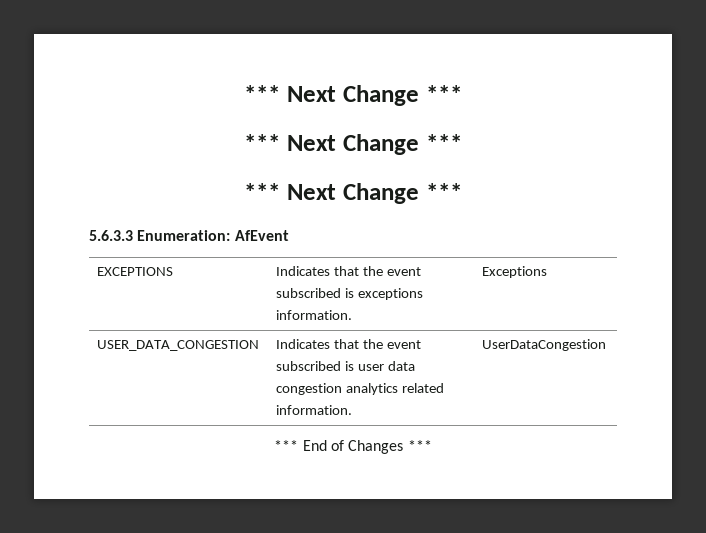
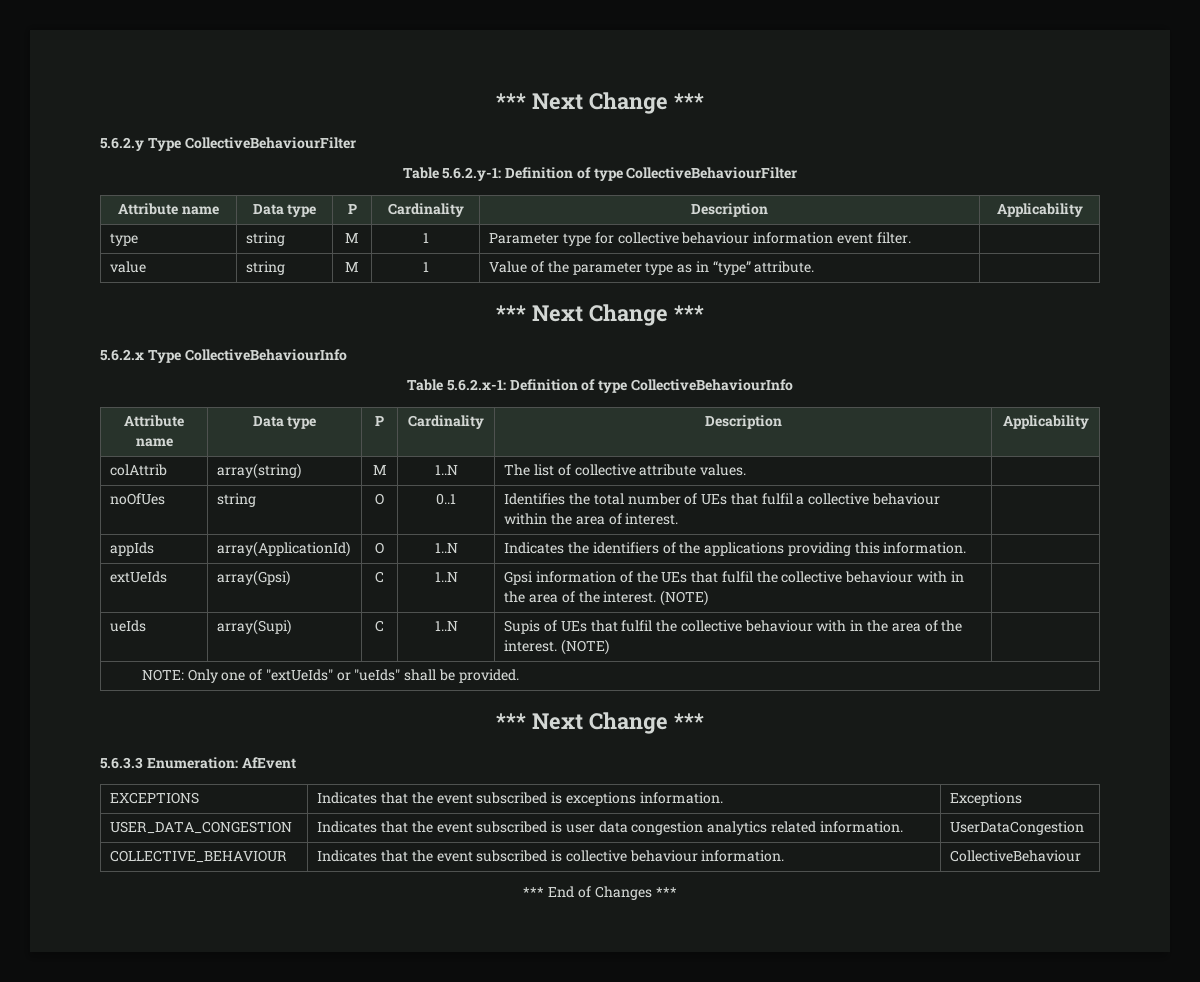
[244,85,462,106] [244,134,462,155] *** Next Change *** // *** Next Change *** -> [496,92,704,114] [100,137,356,151] [402,167,798,181] [118,203,219,215] [252,204,317,217] [347,204,357,214] [387,203,464,217] [691,203,768,217] [996,203,1083,217] [110,233,139,246] [246,232,286,246] [345,233,359,243] [422,233,429,243] [489,232,911,246] [110,261,147,273] [246,261,286,275] [345,262,359,272] [422,262,429,272] [489,261,815,275] [496,304,704,326] [100,349,347,363] [407,379,793,393] [124,415,184,427] [135,438,173,447] [252,416,317,429] [375,416,384,426] [408,415,484,429] [704,415,782,429] [1002,415,1089,429] [110,464,168,476] [217,463,302,479] [372,465,387,475] [434,465,458,475] [504,464,747,476] [110,493,166,505] [217,493,257,507] [375,493,384,505] [436,493,456,505] [504,493,940,505] [504,513,679,525] [110,542,155,556] [217,541,351,557] [375,542,384,554] [434,543,458,553] [504,542,967,556] [110,571,168,583] [217,570,291,586] [375,571,384,583] [434,572,458,582] [504,571,964,585] [504,590,709,606] [110,620,147,632] [217,619,292,635] [375,620,384,632] [434,621,458,631] [504,620,963,634] [504,639,609,655] [141,669,519,683] *** Next Change *** // 5.6.2.y Type CollectiveBehaviourFilter // Table 5.6.2.y-1: Definition of type CollectiveBehaviourFilter // Attribute name | Data type | P | Cardinality | Description | Applicability // type | string | M | 1 | Parameter type for collective behaviour information event filter. | // value | string | M | 1 | Value of the parameter type as in “type” attribute. | // *** Next Change *** // 5.6.2.x Type CollectiveBehaviourInfo // Table 5.6.2.x-1: Definition of type CollectiveBehaviourInfo // Attribute name | Data type | P | Cardinality | Description | Applicability // colAttrib | array(string) | M | 1..N | The list of collective attribute values. | // noOfUes | string | O | 0..1 | Identifies the total number of UEs that fulfil a collective behaviour within the area of interest. | // appIds | array(ApplicationId) | O | 1..N | Indicates the identifiers of the applications providing this information. | // extUeIds | array(Gpsi) | C | 1..N | Gpsi information of the UEs that fulfil the collective behaviour with in the area of the interest. (NOTE) | // ueIds | array(Supi) | C | 1..N | Supis of UEs that fulfil the collective behaviour with in the area of the interest. (NOTE) | // NOTE: Only one of "extUeIds" or "ueIds" shall be provided.
(607, 345) none -> [110,850,288,863] [317,850,785,862] [950,850,1082,862] // COLLECTIVE_BEHAVIOUR | Indicates that the event subscribed is collective behaviour information. | CollectiveBehaviour

